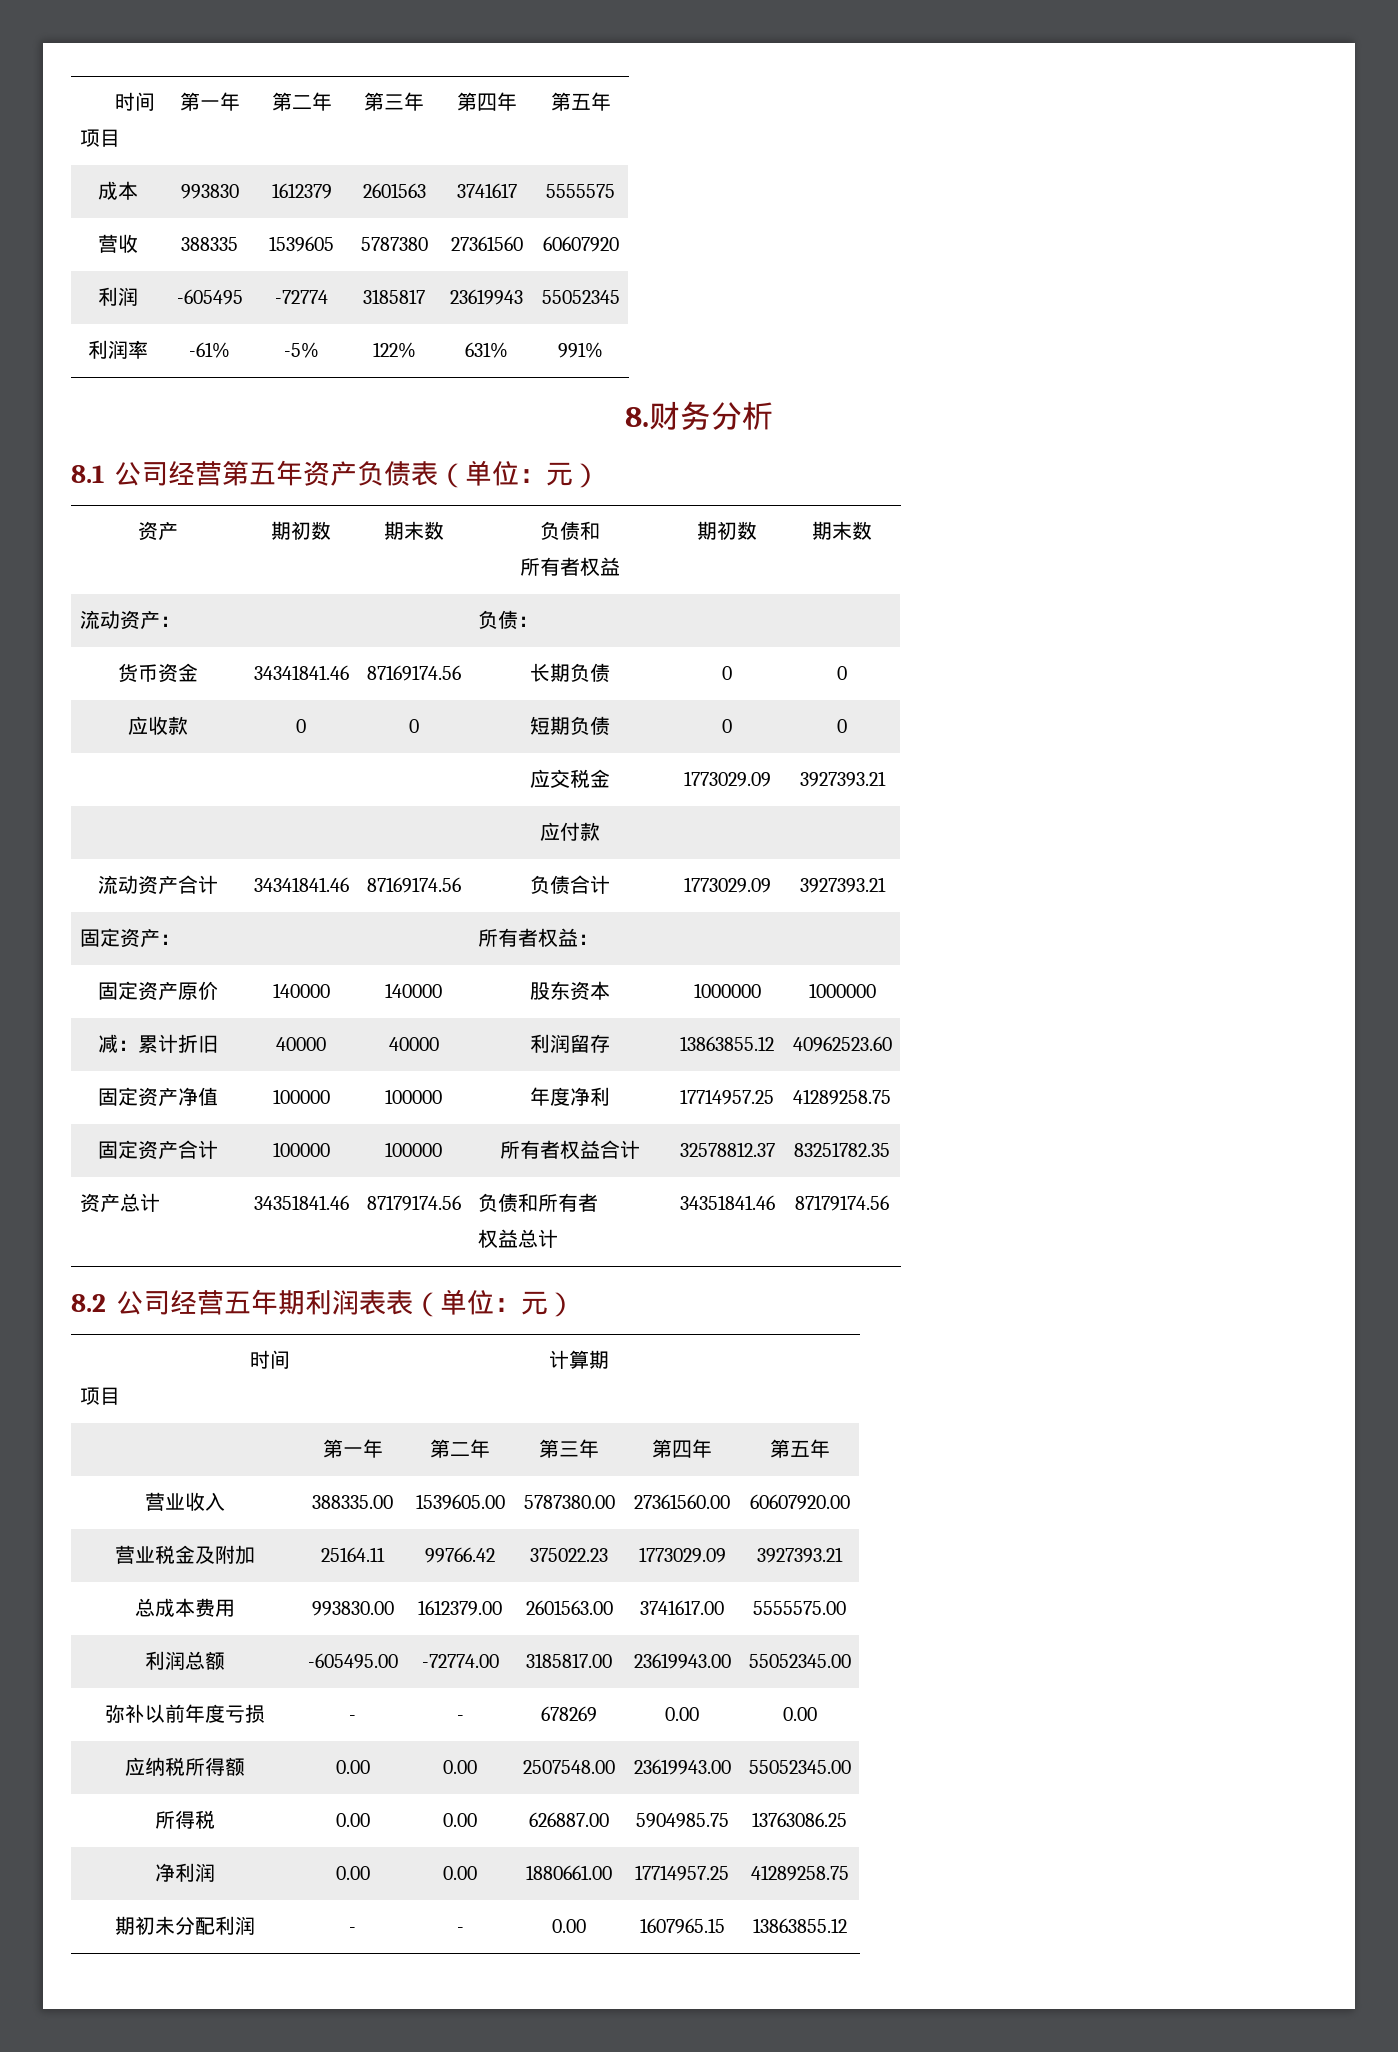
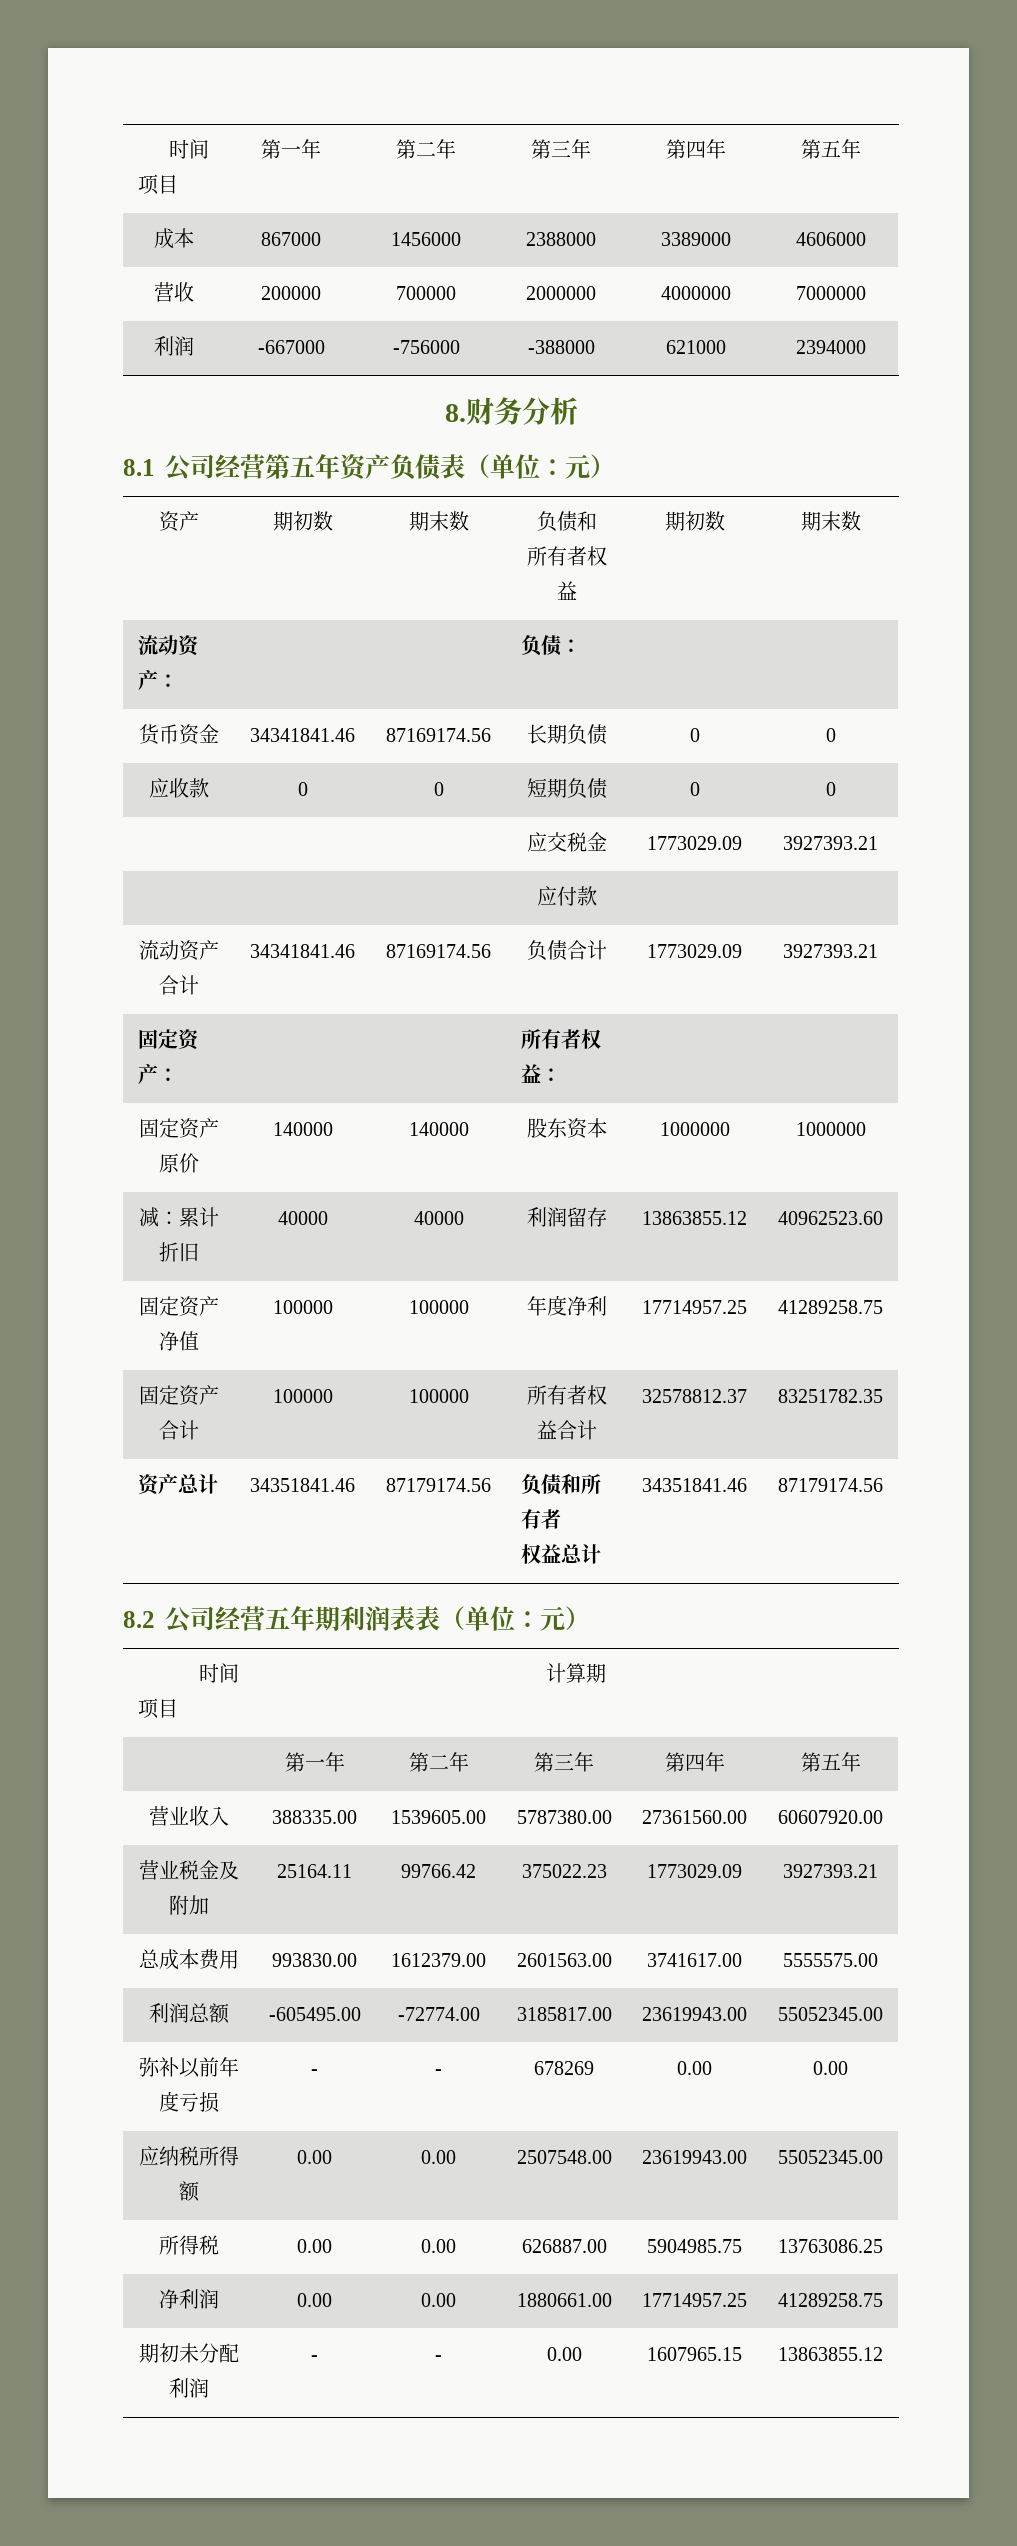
[180,184,239,199] [271,183,332,199] [362,183,426,198] [456,183,517,198] [546,184,615,198] [97,234,138,253] [181,237,238,251] [269,236,334,252] [360,237,428,251] [450,236,523,251] [542,236,619,252] [97,287,138,306] [176,289,243,305] [275,290,328,304] [363,289,425,304] [450,289,523,305] [541,290,620,304] [87,340,148,359] [189,342,230,358] [284,342,319,358] [372,342,416,358] [465,342,508,358] [558,342,603,358] 993830 | 1612379 | 2601563 | 3741617 | 5555575 // 营收 | 388335 | 1539605 | 5787380 | 27361560 | 60607920 // 利润 | -605495 | -72774 | 3185817 | 23619943 | 55052345 // 利润率 | -61% | -5% | 122% | 631% | 991% -> [261,232,321,246] [391,232,461,246] [526,232,596,246] [661,232,731,246] [796,232,866,246] [153,282,194,302] [261,286,321,300] [396,286,456,300] [526,286,596,300] [661,286,731,300] [796,286,866,300] [153,336,194,356] [257,340,325,354] [392,340,460,354] [527,340,595,354] [666,340,726,354] [796,340,866,354] 867000 | 1456000 | 2388000 | 3389000 | 4606000 // 营收 | 200000 | 700000 | 2000000 | 4000000 | 7000000 // 利润 | -667000 | -756000 | -388000 | 621000 | 2394000

